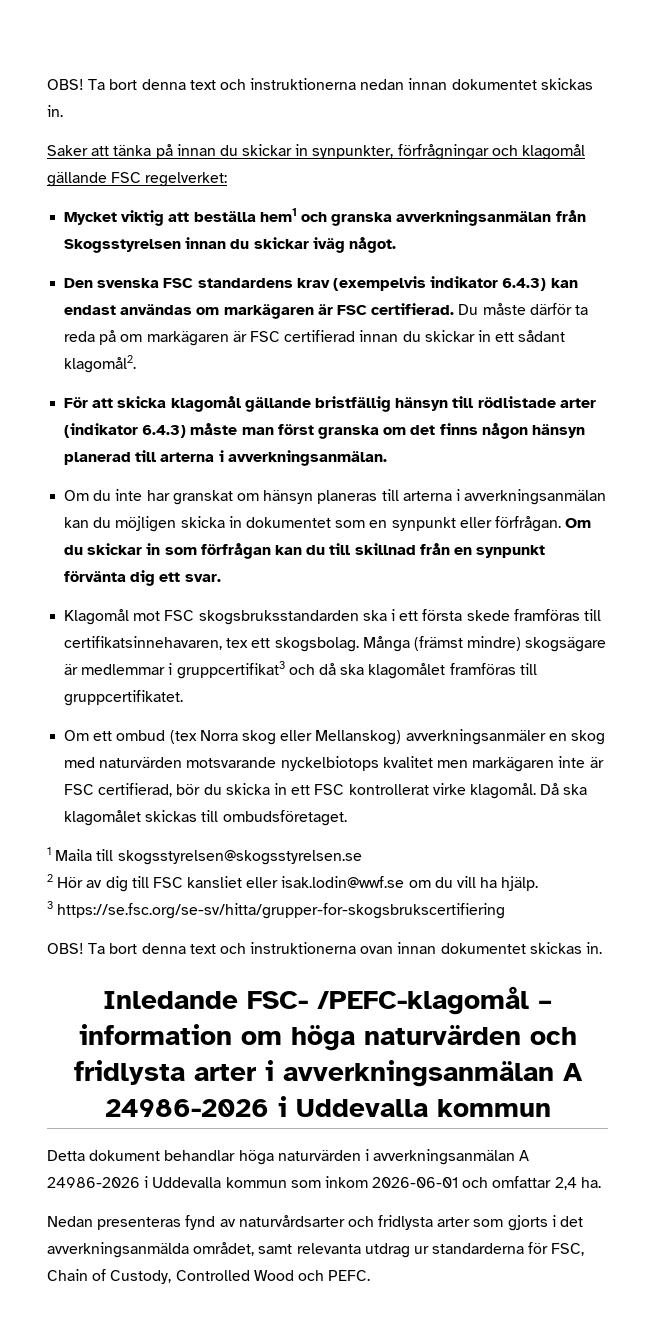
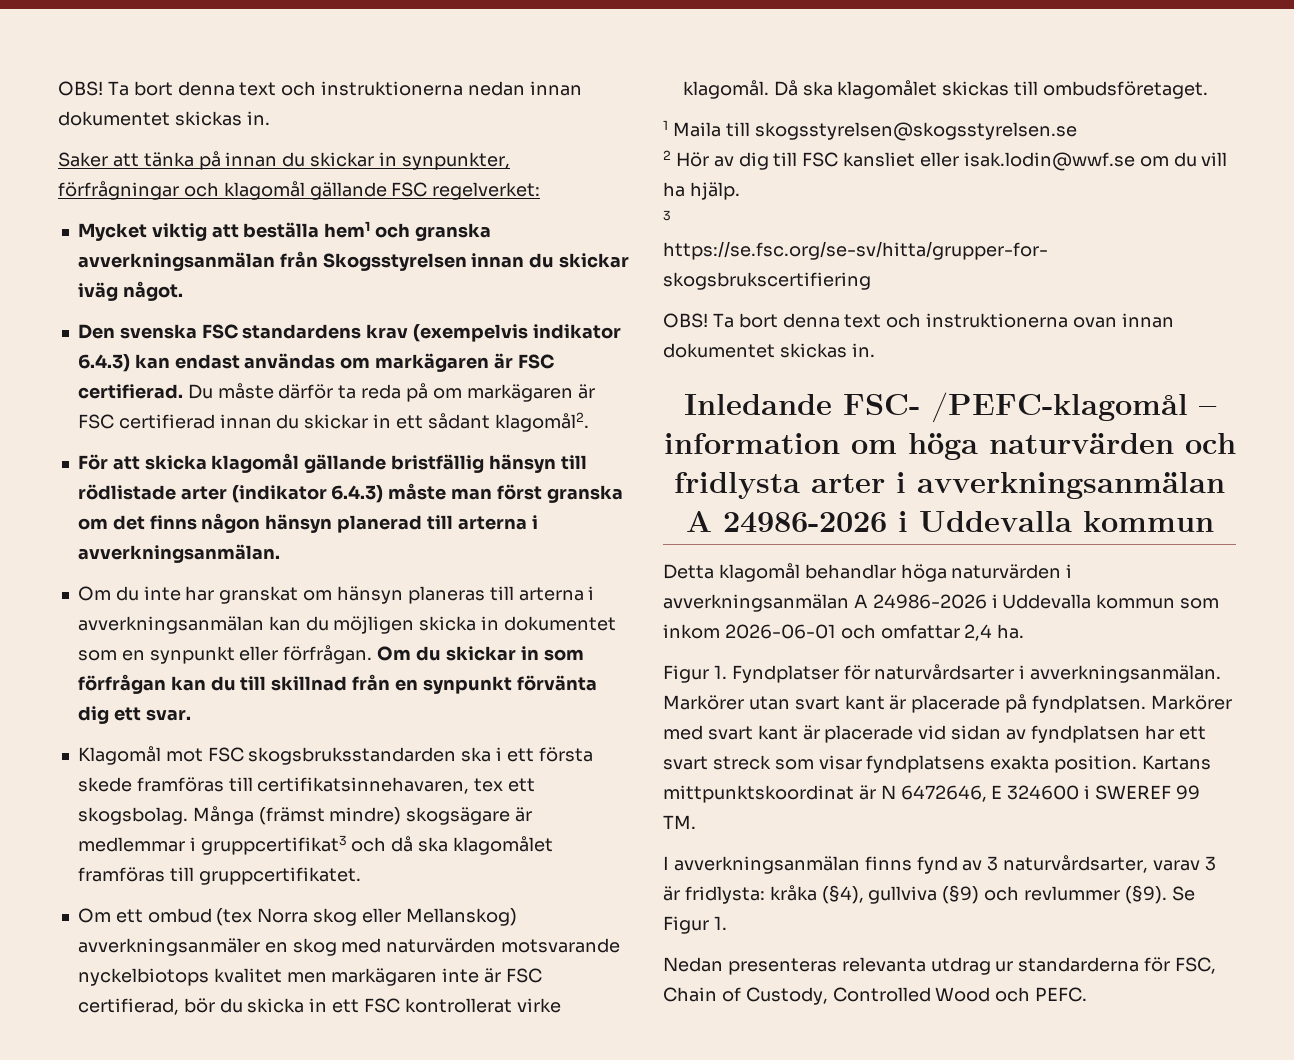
[89,1150,161,1161] dokument -> [718,563,800,582] klagomål
[47,1215,584,1231] [47,1242,293,1258] Nedan presenteras fynd av naturvårdsarter och fridlysta arter som gjorts i det avverkningsanmälda området, samt -> [663,664,1222,683] [663,694,1232,713] [663,725,1206,743] [663,755,1212,773] [663,785,1200,803] [663,815,696,829] [663,855,1216,874] [663,885,1195,904] [663,916,727,934] [663,957,837,975] Figur 1. Fyndplatser för naturvårdsarter i avverkningsanmälan. Markörer utan svart kant är placerade på fyndplatsen. Markörer med svart kant är placerade vid sidan av fyndplatsen har ett svart streck som visar fyndplatsens exakta position. Kartans mittpunktskoordinat är N 6472646, E 324600 i SWEREF 99 TM. // I avverkningsanmälan finns fynd av 3 naturvårdsarter, varav 3 är fridlysta: kråka (§4), gullviva (§9) och revlummer (§9). Se Figur 1. // Nedan presenteras

